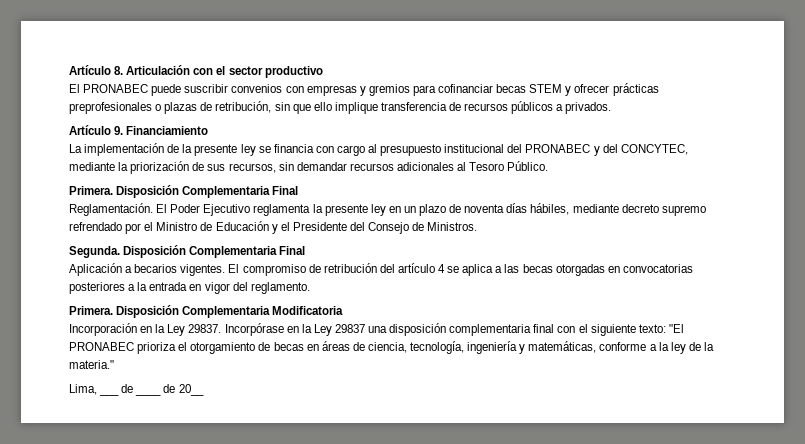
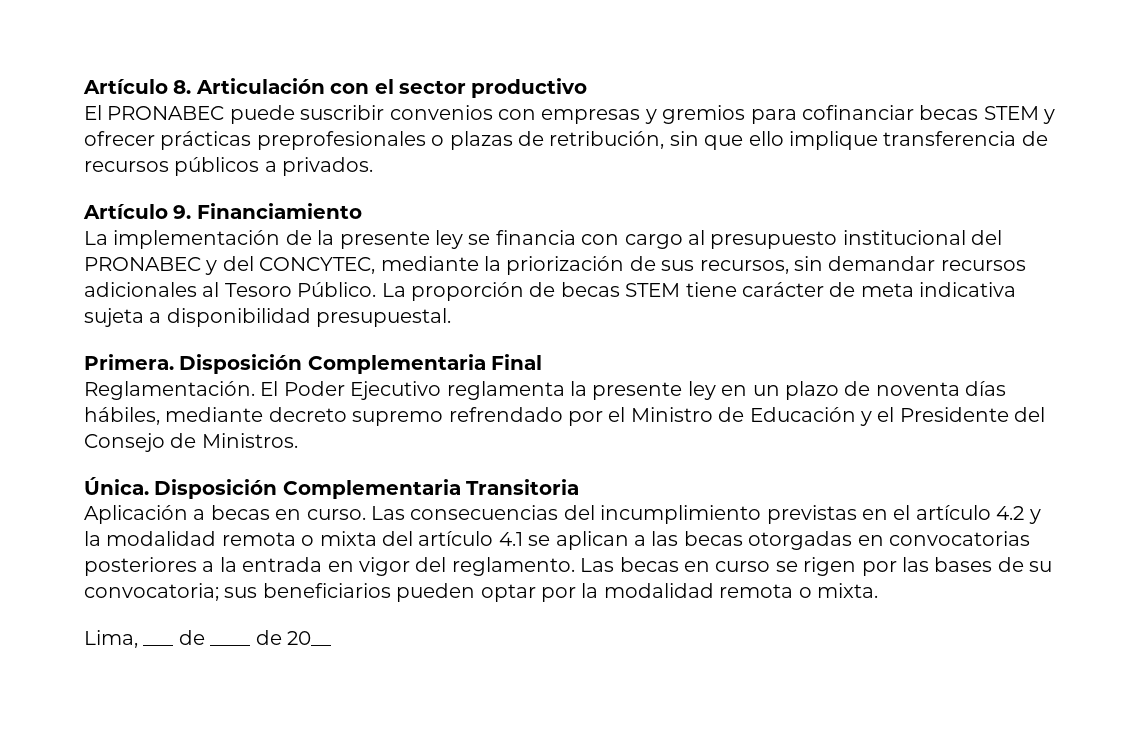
(549, 166) none -> [381,282,1017,301] [84,308,452,327] La proporción de becas STEM tiene carácter de meta indicativa sujeta a disponibilidad presupuestal.
[69,245,306,258] Segunda. Disposición Complementaria Final -> [84,477,580,499] Única. Disposición Complementaria Transitoria
[134,263,494,276] becarios vigentes. El compromiso de retribución del artículo 4 se aplica -> [210,505,1041,524] [84,531,629,550] becas en curso. Las consecuencias del incumplimiento previstas en el artículo 4.2 y la modalidad remota o mixta del artículo 4.1 se aplican
[69,305,344,318] [69,323,684,336] [69,341,714,354] [69,360,114,369] // Primera. Disposición Complementaria Modificatoria // Incorporación en la Ley 29837. Incorpórase en la Ley 29837 una disposición complementaria final con el siguiente texto: "El PRONABEC prioriza el otorgamiento de becas en áreas de ciencia, tecnología, ingeniería y matemáticas, conforme a la ley de la materia." -> [580,557,1053,576] [84,583,878,602] Las becas en curso se rigen por las bases de su convocatoria; sus beneficiarios pueden optar por la modalidad remota o mixta.

